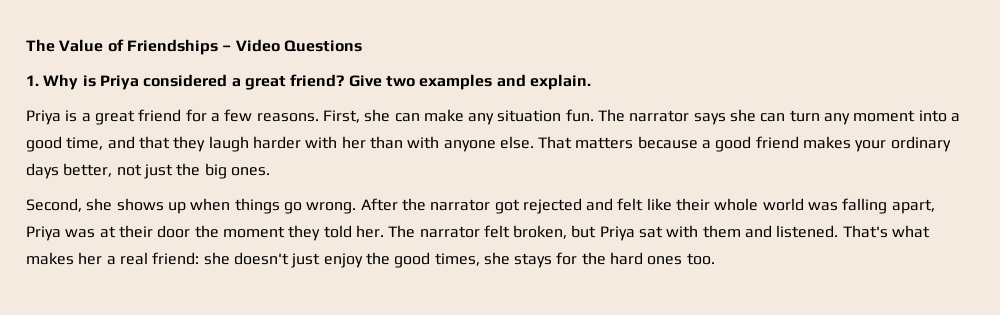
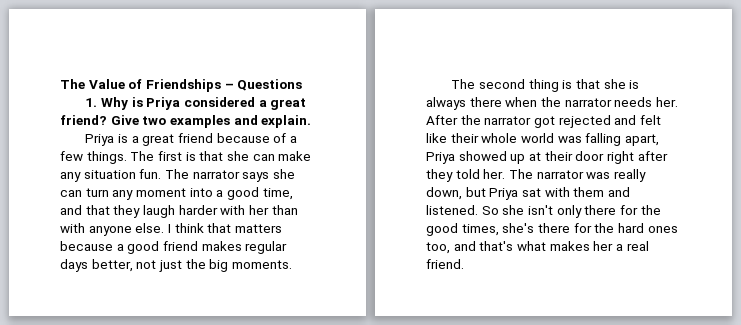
[235,39,280,52] Video -> (234, 86) none
[185,109,360,123] for a few reasons. First, -> [216,133,297,143] [60,151,224,164] because of a few things. The first is that
[538,136,573,149] That -> [167,223,232,233] I think that
[855,136,951,152] your ordinary -> [245,241,288,254] regular
[230,167,270,176] [26,198,357,214] ones. // Second, she shows up when things go wrong. -> [231,260,292,269] [451,79,640,92] [426,97,678,110] moments. // The second thing is that she is always there when the narrator needs her.
[65,229,96,238] was -> [458,151,526,164] showed up
[194,225,285,238] the moment -> [606,151,668,164] right after
[483,225,568,239] felt broken, -> [586,169,646,182] [426,187,462,200] was really down,
[842,225,888,238] That's -> [481,205,661,218] [426,223,678,236] [426,241,514,254] So she isn't only there for the good times, she's there for the hard ones too, and that's
[152,252,715,268] friend: she doesn't just enjoy the good times, she stays for the hard ones too. -> [426,259,464,269] friend.

